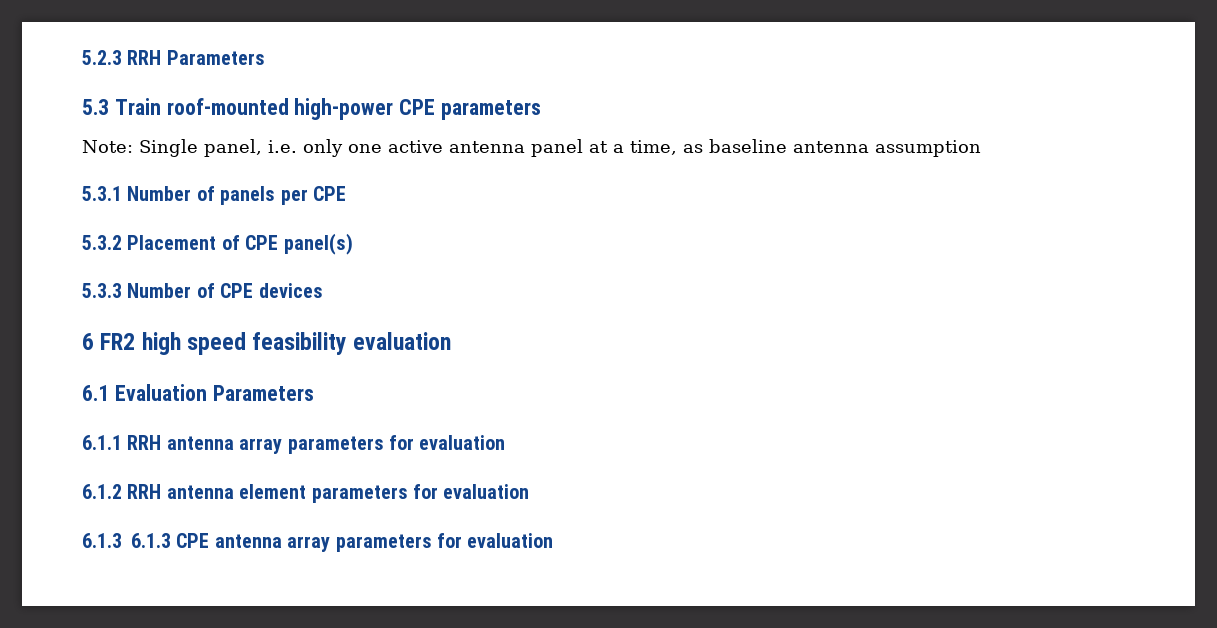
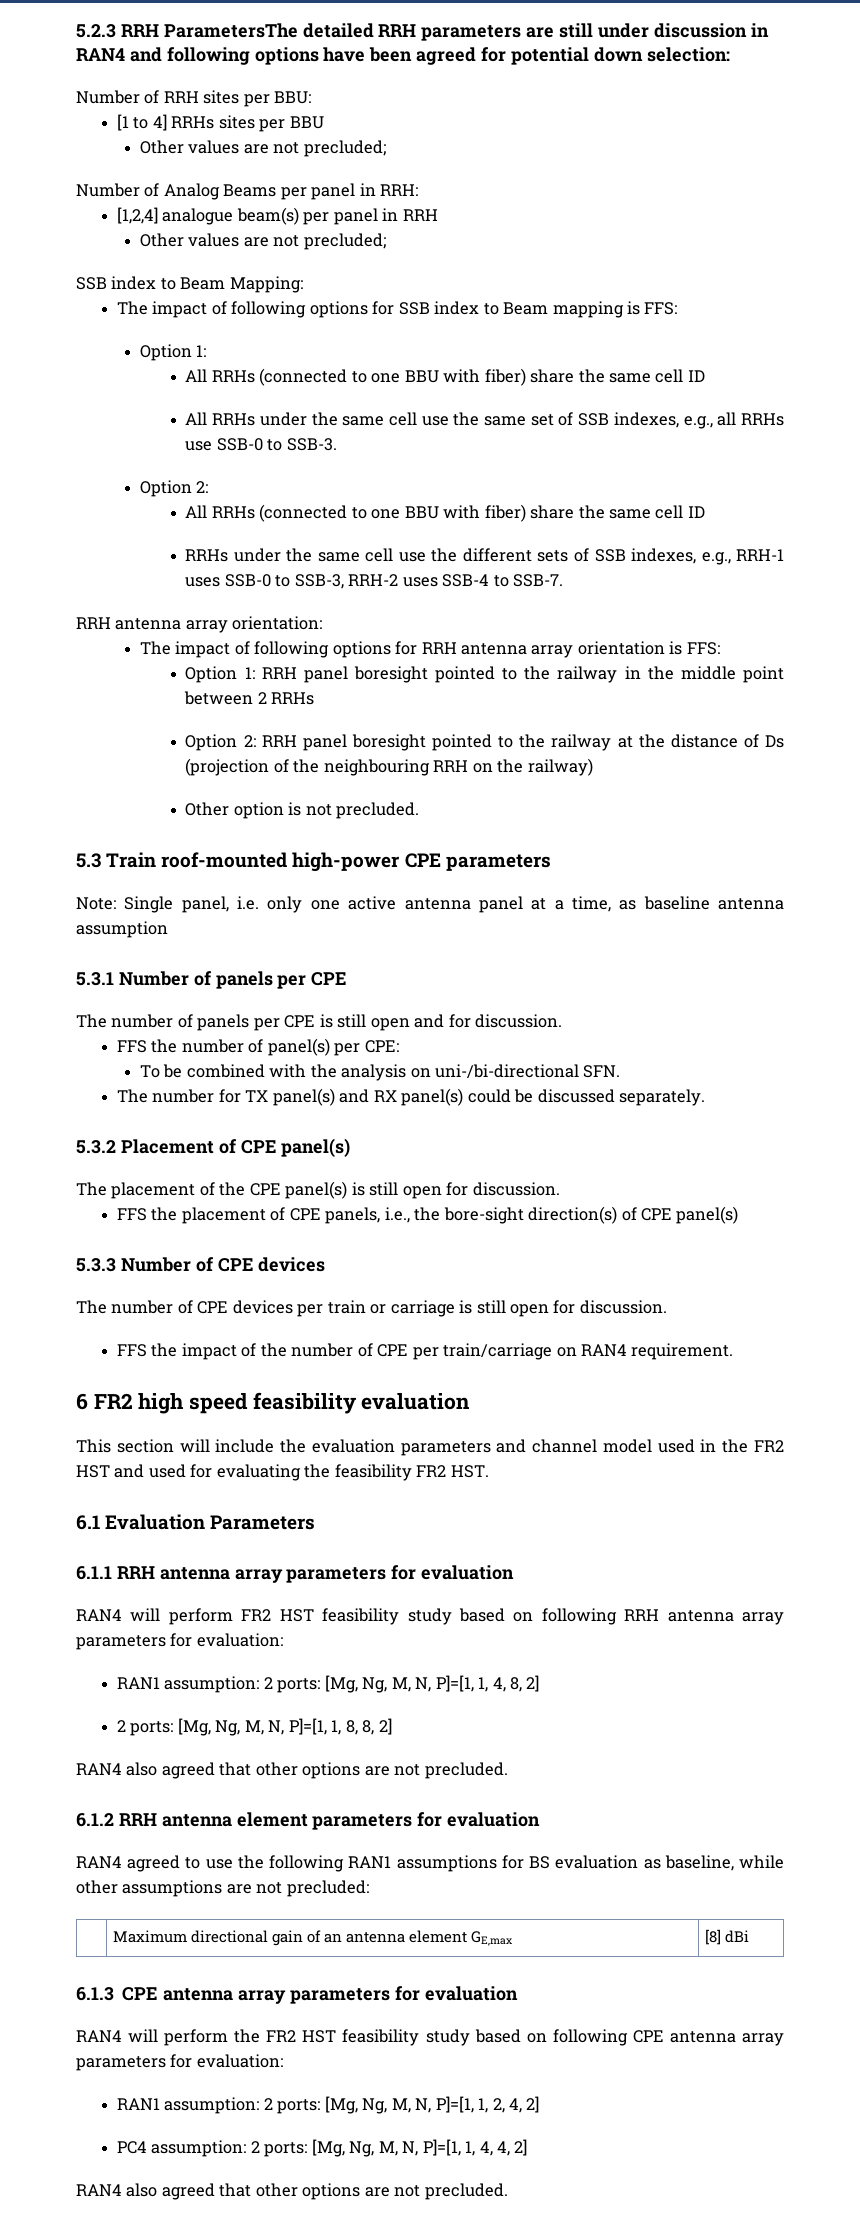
[166,50,265,65] Parameters -> [163,23,769,41] [76,47,730,65] [76,90,312,107] [116,114,324,132] [139,140,386,157] [76,183,419,200] [116,207,438,225] [139,233,386,250] [76,276,303,293] [116,301,678,318] [139,344,207,361] [185,368,705,386] [185,412,785,429] [185,438,337,451] [139,480,209,497] [185,504,705,522] [185,548,784,565] [185,574,564,589] [76,616,323,633] [139,641,720,658] [185,666,785,683] [184,691,315,705] [185,734,784,751] [185,758,593,776] [185,802,420,819] ParametersThe detailed RRH parameters are still under discussion in RAN4 and following options have been agreed for potential down selection: // Number of RRH sites per BBU: // [1 to 4] RRHs sites per BBU // Other values are not precluded; // Number of Analog Beams per panel in RRH: // [1,2,4] analogue beam(s) per panel in RRH // Other values are not precluded; // SSB index to Beam Mapping: // The impact of following options for SSB index to Beam mapping is FFS: // Option 1: // All RRHs (connected to one BBU with fiber) share the same cell ID // All RRHs under the same cell use the same set of SSB indexes, e.g., all RRHs use SSB-0 to SSB-3. // Option 2: // All RRHs (connected to one BBU with fiber) share the same cell ID // RRHs under the same cell use the different sets of SSB indexes, e.g., RRH-1 uses SSB-0 to SSB-3, RRH-2 uses SSB-4 to SSB-7. // RRH antenna array orientation: // The impact of following options for RRH antenna array orientation is FFS: // Option 1: RRH panel boresight pointed to the railway in the middle point between 2 RRHs // Option 2: RRH panel boresight pointed to the railway at the distance of Ds (projection of the neighbouring RRH on the railway) // Other option is not precluded.
(346, 193) none -> [76,1014,563,1031] [116,1038,399,1056] [139,1064,621,1081] [116,1088,705,1106] // The number of panels per CPE is still open and for discussion. // FFS the number of panel(s) per CPE: // To be combined with the analysis on uni-/bi-directional SFN. // The number for TX panel(s) and RX panel(s) could be discussed separately.
(353, 244) none -> [76,1181,560,1199] [116,1206,739,1224] // The placement of the CPE panel(s) is still open for discussion. // FFS the placement of CPE panels, i.e., the bore-sight direction(s) of CPE panel(s)
(323, 290) none -> [76,1300,667,1317] [116,1343,734,1360] // The number of CPE devices per train or carriage is still open for discussion. // FFS the impact of the number of CPE per train/carriage on RAN4 requirement.
(451, 341) none -> [76,1439,784,1456] [76,1464,489,1481] // This section will include the evaluation parameters and channel model used in the FR2 HST and used for evaluating the feasibility FR2 HST.
(506, 442) none -> [76,1608,784,1625] [76,1633,283,1650] [116,1675,540,1693] [116,1718,392,1736] [76,1762,508,1779] // RAN4 will perform FR2 HST feasibility study based on following RRH antenna array parameters for evaluation: // RAN1 assumption: 2 ports: [Mg, Ng, M, N, P]=[1, 1, 4, 8, 2] // 2 ports: [Mg, Ng, M, N, P]=[1, 1, 8, 8, 2] // RAN4 also agreed that other options are not precluded.
[82,533,171,548] // 6.1.3 6.1.3 -> [76,1855,785,1872] [76,1880,369,1897] [112,1930,513,1946] [704,1929,749,1945] [76,1987,114,2001] // RAN4 agreed to use the following RAN1 assumptions for BS evaluation as baseline, while other assumptions are not precluded: // | Maximum directional gain of an antenna element GE,max | [8] dBi // 6.1.3
(554, 540) none -> [76,2029,785,2046] [76,2054,283,2071] [116,2096,540,2114] [116,2139,528,2157] [76,2183,508,2200] // RAN4 will perform the FR2 HST feasibility study based on following CPE antenna array parameters for evaluation: // RAN1 assumption: 2 ports: [Mg, Ng, M, N, P]=[1, 1, 2, 4, 2] // PC4 assumption: 2 ports: [Mg, Ng, M, N, P]=[1, 1, 4, 4, 2] // RAN4 also agreed that other options are not precluded.

